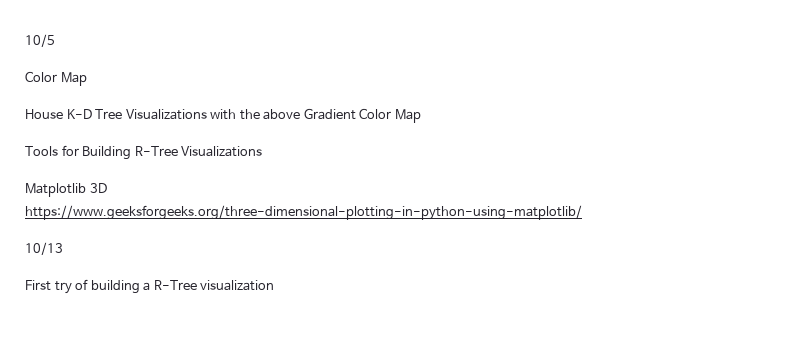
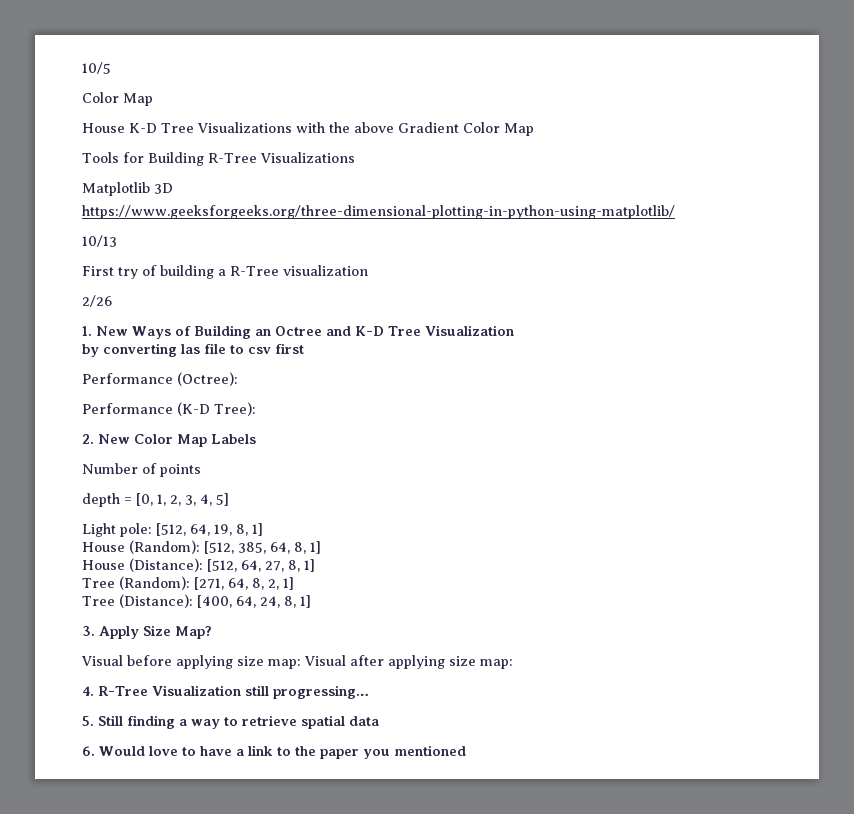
(275, 285) none -> [82,295,112,307] [82,325,514,339] [82,343,304,357] [82,372,238,386] [82,402,256,416] [82,434,256,447] [82,463,201,477] [82,493,229,507] [82,523,263,537] [82,540,321,554] [82,558,315,572] [82,576,294,590] [82,594,311,608] [82,625,212,639] [81,655,513,669] [82,685,369,699] [82,715,379,729] [82,745,466,759] // 2/26 // 1. New Ways of Building an Octree and K-D Tree Visualization // by converting las file to csv first // Performance (Octree): // Performance (K-D Tree): // 2. New Color Map Labels // Number of points // depth = [0, 1, 2, 3, 4, 5] // Light pole: [512, 64, 19, 8, 1] // House (Random): [512, 385, 64, 8, 1] // House (Distance): [512, 64, 27, 8, 1] // Tree (Random): [271, 64, 8, 2, 1] // Tree (Distance): [400, 64, 24, 8, 1] // 3. Apply Size Map? // Visual before applying size map: Visual after applying size map: // 4. R-Tree Visualization still progressing… // 5. Still finding a way to retrieve spatial data // 6. Would love to have a link to the paper you mentioned

